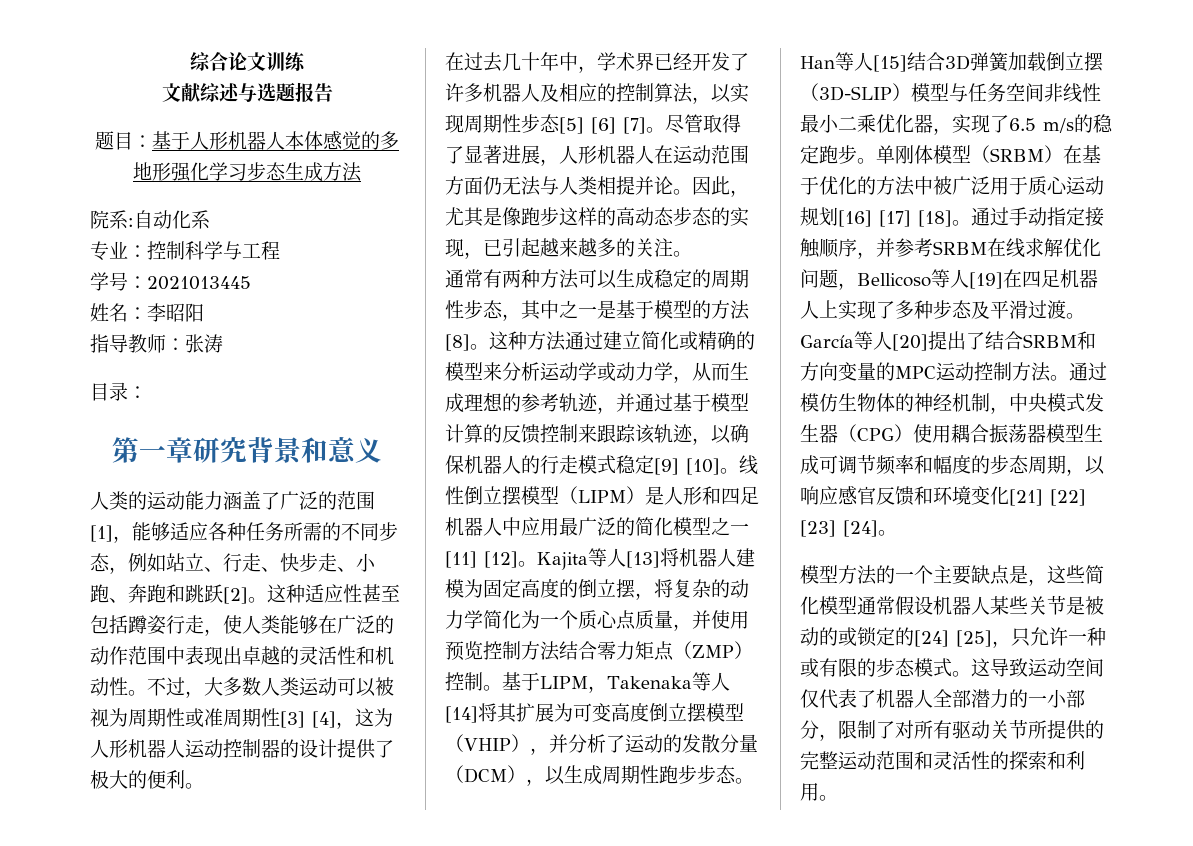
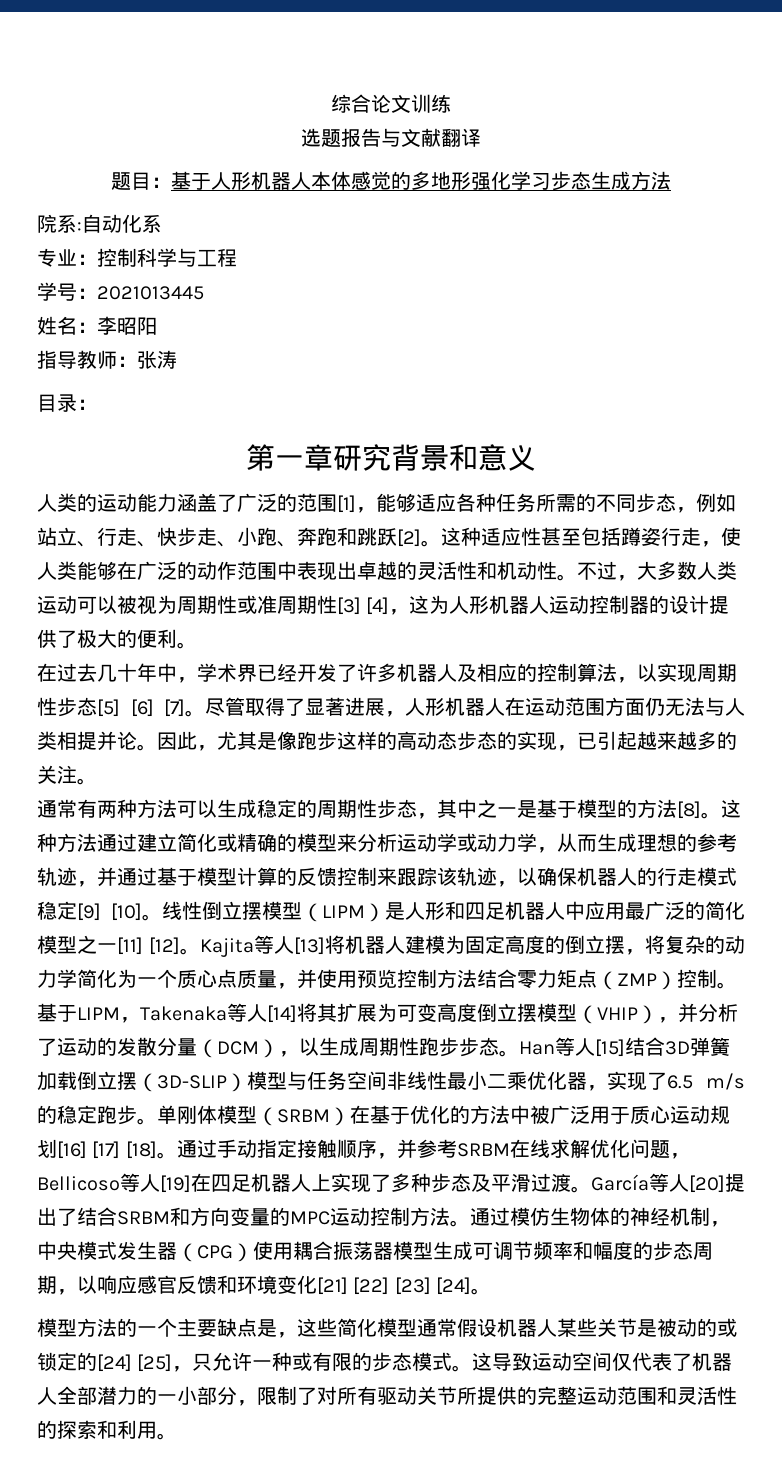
[161,83,257,102] 文献综述与 -> (451, 103) none
(333, 92) none -> [381,128,481,147] 与文献翻译

